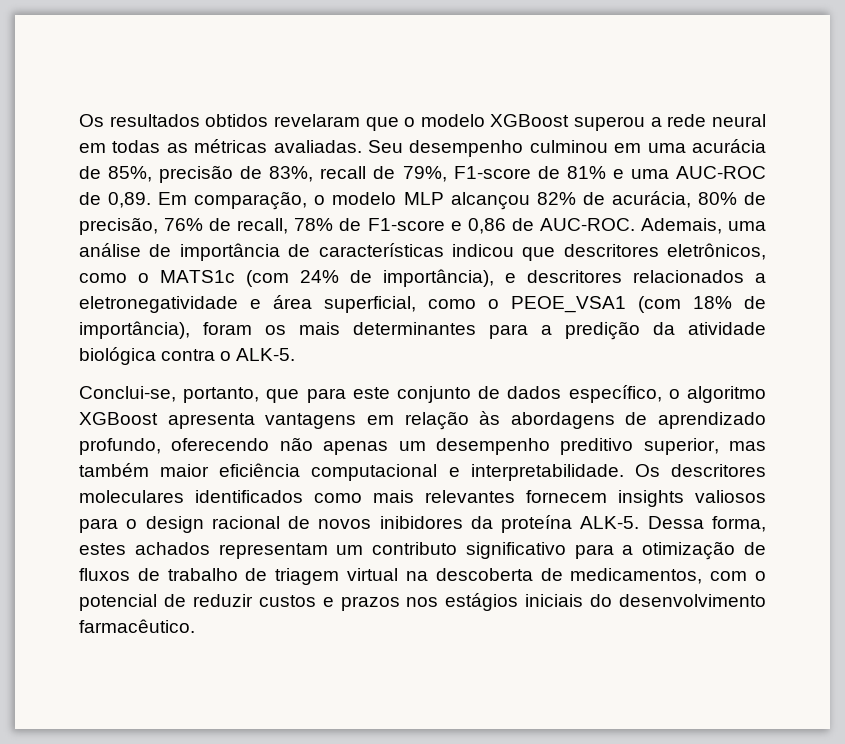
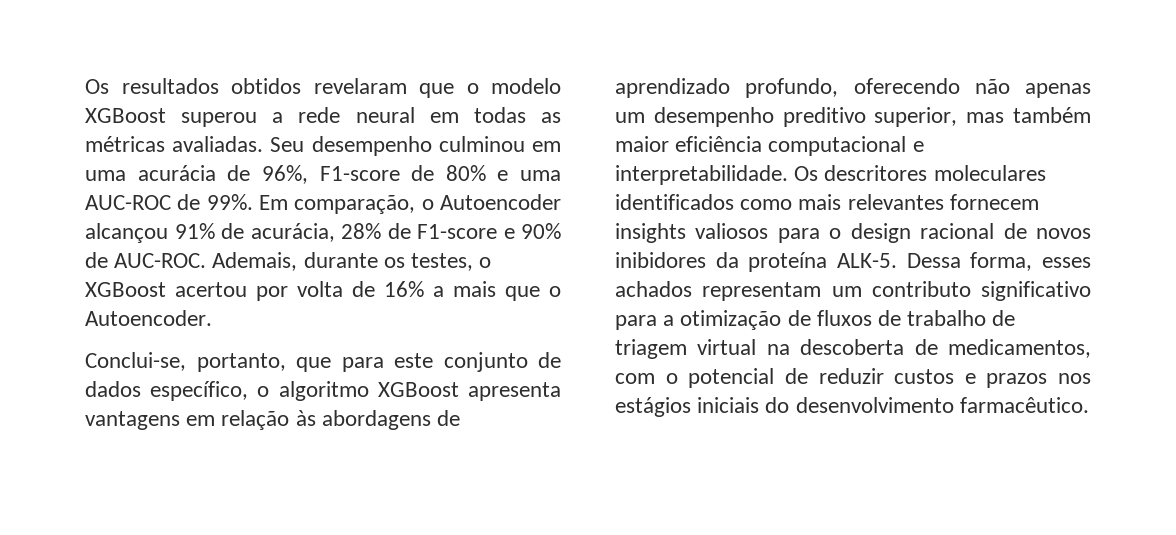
[108,165,447,183] 85%, precisão de 83%, recall de 79%, -> [261,165,308,184] 96%,
[566,166,606,179] 81% -> [445,165,486,181] 80%
[108,192,152,208] 0,89. -> [206,194,253,210] 99%.
[332,191,767,210] [79,217,334,235] modelo MLP alcançou 82% de acurácia, 80% de precisão, 76% de recall, 78% -> [440,194,561,210] [85,223,381,243] Autoencoder alcançou 91% de acurácia, 28%
[467,218,506,234] 0,86 -> [521,223,561,239] 90%
[728,221,766,231] [79,243,766,261] [79,269,766,287] [79,295,766,313] [79,321,766,340] [79,347,296,365] uma análise de importância de características indicou que descritores eletrônicos, como o MATS1c (com 24% de importância), e descritores relacionados a eletronegatividade e área superficial, como o PEOE_VSA1 (com 18% de importância), foram os mais determinantes para a predição da atividade biológica contra o ALK-5. -> [303,252,492,271] [85,281,561,301] [85,310,212,326] durante os testes, o XGBoost acertou por volta de 16% a mais que o Autoencoder.
[79,543,126,555] estes -> [1042,257,1091,268] esses

